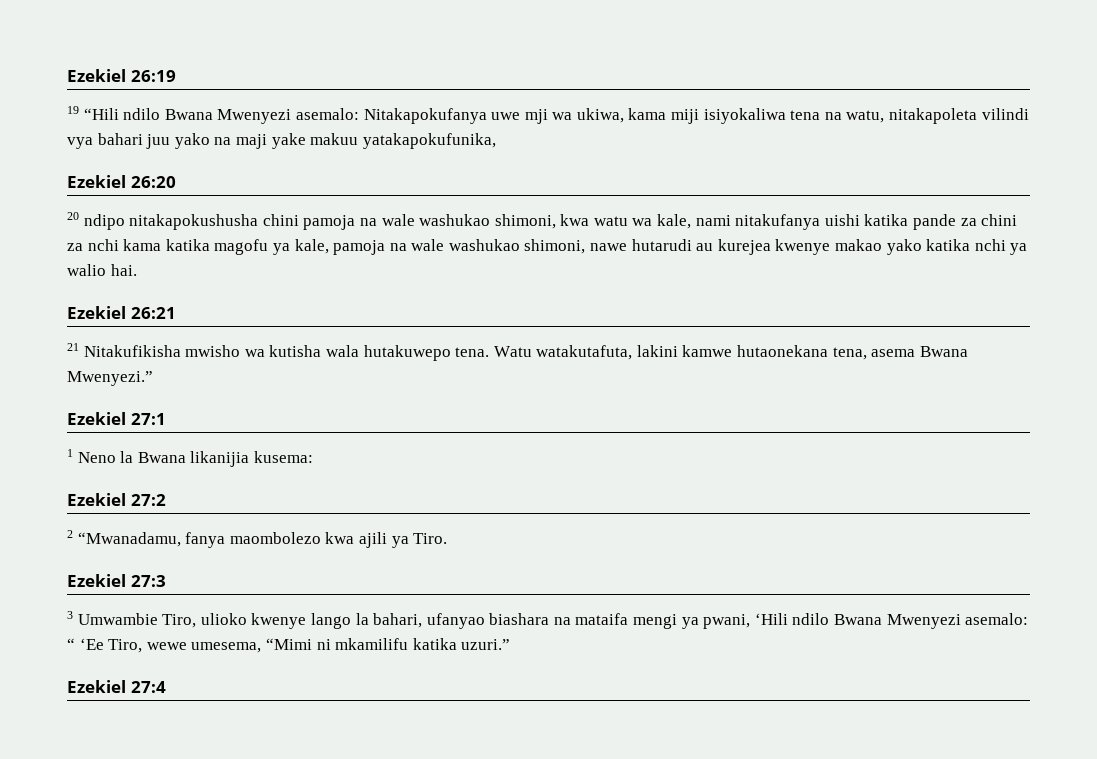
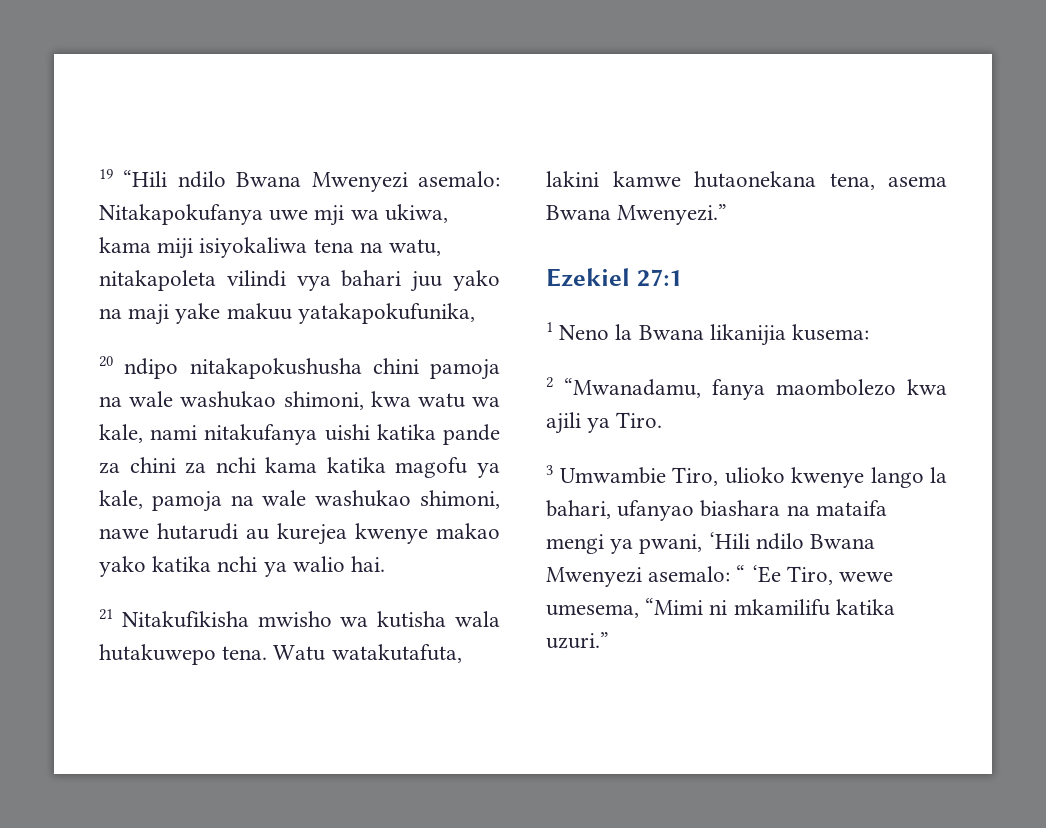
[67,69,176,82] Ezekiel 26:19 // -> (99, 174) none
[67,175,176,188] // Ezekiel 26:20 -> (475, 313) none
[67,306,176,319] // Ezekiel 26:21 -> (386, 564) none
[67,493,166,506] // Ezekiel 27:2 -> (870, 332) none
[67,574,166,587] // Ezekiel 27:3 -> (663, 420) none
[67,680,166,693] // Ezekiel 27:4 -> (609, 640) none

